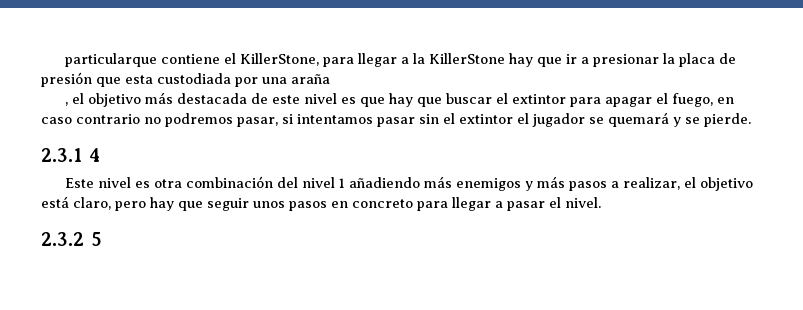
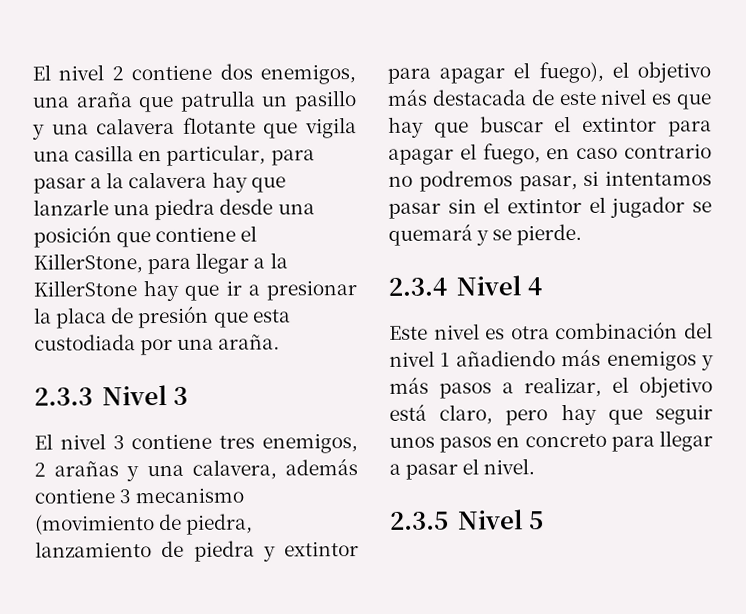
[65,53,158,67] particularque -> [32,63,356,85] [32,90,357,113] [32,117,357,140] [33,144,315,167] [33,171,286,194] [33,198,315,221] [33,225,152,248] El nivel 2 contiene dos enemigos, una araña que patrulla un pasillo y una calavera flotante que vigila una casilla en particular, para pasar a la calavera hay que lanzarle una piedra desde una posición que
[291,74,330,84] [65,102,69,106] araña // , -> [218,334,281,350] [34,385,188,406] [34,433,359,454] [34,458,359,482] [34,487,245,504] [35,513,254,535] [35,540,359,562] [387,61,604,84] araña. // 2.3.3 Nivel 3 // El nivel 3 contiene tres enemigos, 2 arañas y una calavera, además contiene 3 mecanismo (movimiento de piedra, lanzamiento de piedra y extintor para apagar el fuego),
[41,148,82,162] 2.3.1 -> [388,275,522,296] 2.3.4 Nivel
[41,232,84,246] 2.3.2 -> [390,509,524,530] 2.3.5 Nivel

